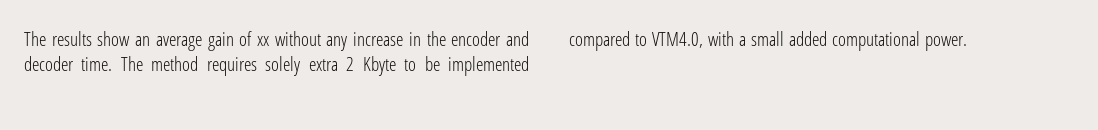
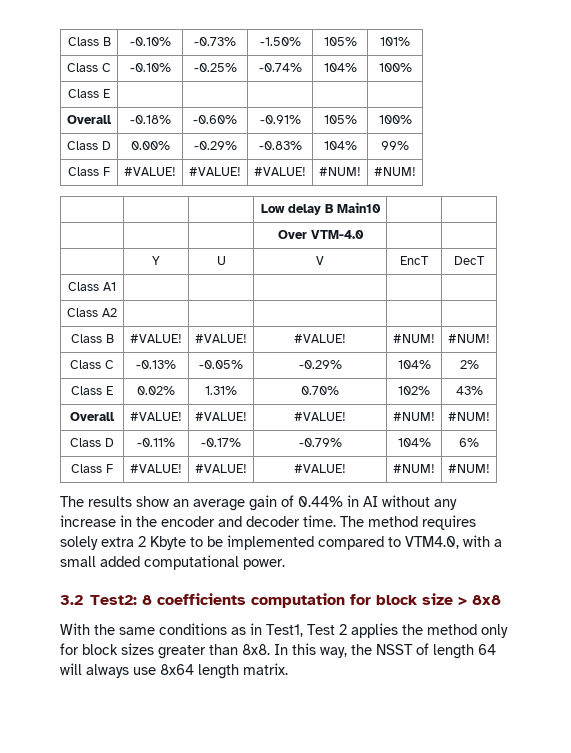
(24, 38) none -> [67,37,111,46] [129,37,171,46] [194,37,236,46] [259,37,301,46] [323,37,357,46] [380,37,410,46] [67,63,111,72] [129,63,171,72] [193,63,237,72] [258,63,302,72] [323,63,357,72] [378,63,412,72] [68,89,110,98] [67,115,112,124] [129,115,171,124] [193,115,237,124] [259,115,301,124] [323,115,357,124] [378,115,412,124] [67,141,111,150] [130,141,170,150] [193,141,237,150] [258,141,302,150] [323,141,357,150] [381,141,409,150] [68,167,110,176] [124,167,176,176] [189,167,241,176] [254,167,306,176] [319,167,361,176] [374,167,416,176] [260,202,381,215] [277,230,364,239] [152,256,160,265] [216,256,226,265] [316,256,324,265] [400,256,429,265] [454,256,485,265] [68,282,116,291] [67,308,117,317] [70,334,114,343] [130,334,182,343] [195,334,247,343] [294,334,346,343] [393,334,435,343] [448,334,490,343] [70,360,114,369] [136,360,176,369] [199,360,243,369] [298,360,342,369] [397,360,431,369] [459,360,479,369] [71,386,113,395] [137,386,175,395] [205,386,237,395] [301,386,339,395] [398,386,430,395] [455,386,483,395] [70,412,115,421] [130,412,182,421] [195,412,247,421] [294,412,346,421] [393,412,435,421] [448,412,490,421] [70,438,114,447] [137,438,175,447] [201,438,241,447] [298,438,342,447] [397,438,431,447] [459,438,479,447] [71,464,113,473] [130,464,182,473] [195,464,247,473] [294,464,346,473] [393,464,435,473] [448,464,490,473] Class B | -0.10% | -0.73% | -1.50% | 105% | 101% // Class C | -0.10% | -0.25% | -0.74% | 104% | 100% // Class E | | | | | // Overall | -0.18% | -0.60% | -0.91% | 105% | 100% // Class D | 0.00% | -0.29% | -0.83% | 104% | 99% // Class F | #VALUE! | #VALUE! | #VALUE! | #NUM! | #NUM! // | | | Low delay B Main10 | | // | | | Over VTM-4.0 | | // | Y | U | V | EncT | DecT // Class A1 | | | | | // Class A2 | | | | | // Class B | #VALUE! | #VALUE! | #VALUE! | #NUM! | #NUM! // Class C | -0.13% | -0.05% | -0.29% | 104% | 2% // Class E | 0.02% | 1.31% | 0.70% | 102% | 43% // Overall | #VALUE! | #VALUE! | #VALUE! | #NUM! | #NUM! // Class D | -0.11% | -0.17% | -0.79% | 104% | 6% // Class F | #VALUE! | #VALUE! | #VALUE! | #NUM! | #NUM! //
[257,36,269,46] xx -> [298,495,378,507] 0.44% in AI
(967, 43) none -> [60,593,502,608] [60,623,508,638] [60,643,496,659] [60,663,288,679] // 3.2 Test2: 8 coefficients computation for block size > 8x8 // With the same conditions as in Test1, Test 2 applies the method only for block sizes greater than 8x8. In this way, the NSST of length 64 will always use 8x64 length matrix.

